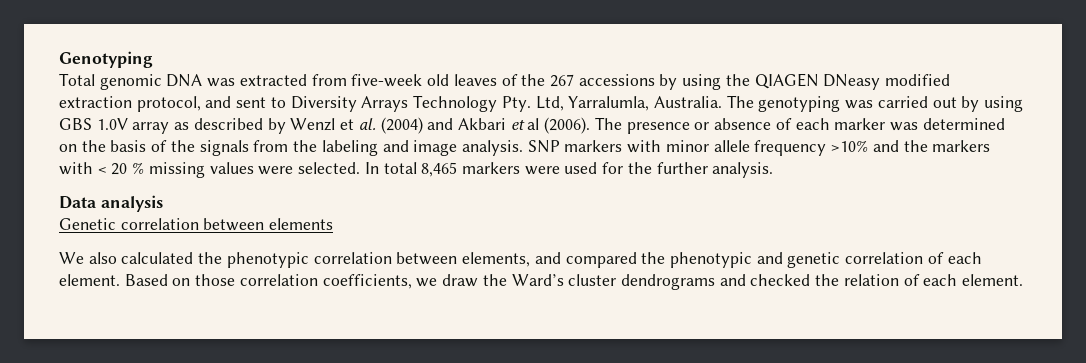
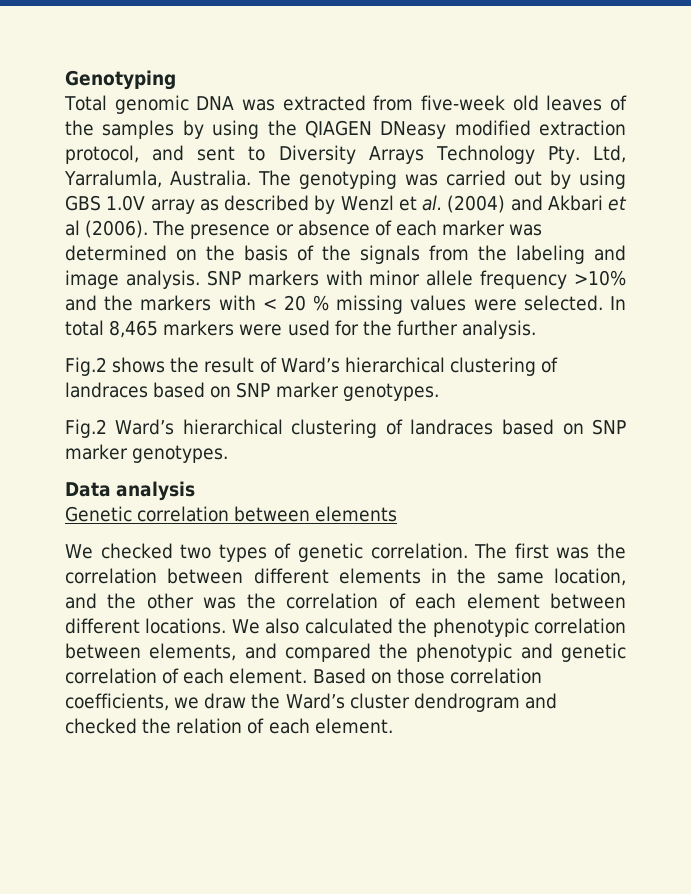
[549,74,655,87] 267 accessions -> [102,120,175,139] samples
(774, 170) none -> [65,357,559,376] [65,382,439,401] [65,419,626,438] [65,444,229,463] // Fig.2 shows the result of Ward’s hierarchical clustering of landraces based on SNP marker genotypes. // Fig.2 Ward’s hierarchical clustering of landraces based on SNP marker genotypes.
(84, 258) none -> [100,543,626,562] [65,568,626,586] [65,593,627,609] [65,618,260,634] checked two types of genetic correlation. The first was the correlation between different elements in the same location, and the other was the correlation of each element between different locations. We
[620,274,715,290] dendrograms -> [413,693,520,712] dendrogram

